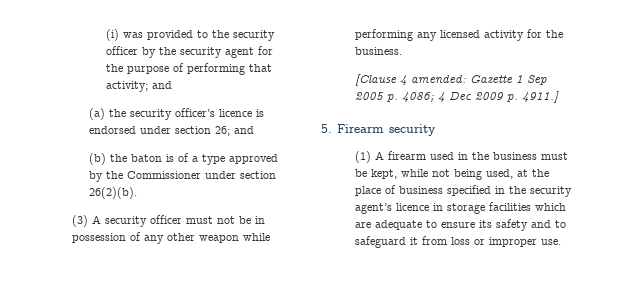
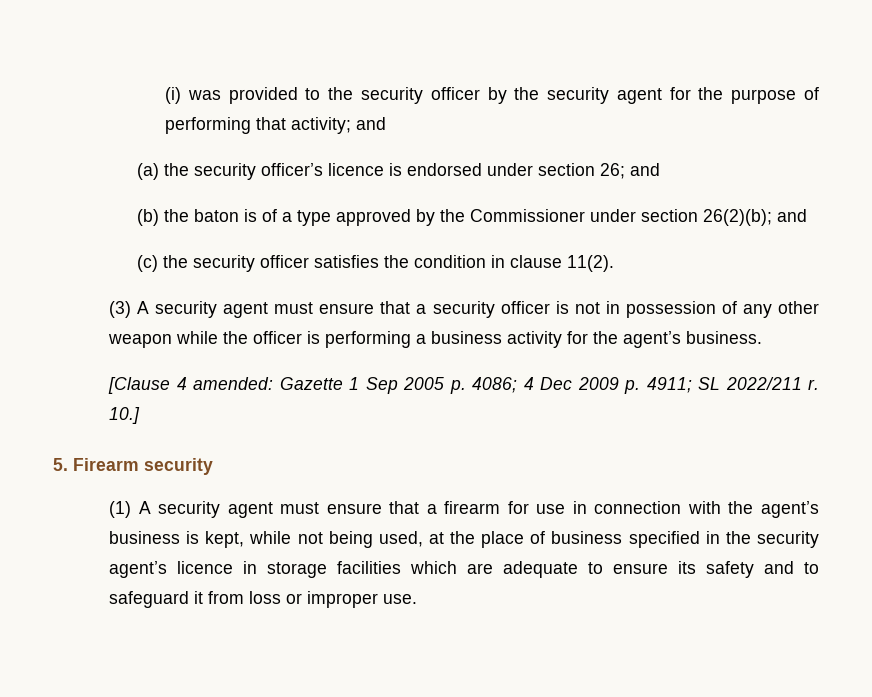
[89,187,138,199] [72,215,252,227] 26(2)(b). // (3) A security officer must not be -> [703,209,808,226] [137,255,615,272] [109,301,600,318] 26(2)(b); and // (c) the security officer satisfies the condition in clause 11(2). // (3) A security agent must ensure that a security officer is not
[355,29,481,41] performing any licensed -> [223,331,503,348] the officer is performing a business
(564, 34) none -> [623,331,682,348] agent’s
[522,91,560,103] 4911.] -> [646,377,819,393] [109,407,141,424] 4911; SL 2022/211 r. 10.]
[388,151,569,160] [355,169,368,177] firearm used in the business must be -> [158,501,819,518] [109,531,200,544] security agent must ensure that a firearm for use in connection with the agent’s business is

